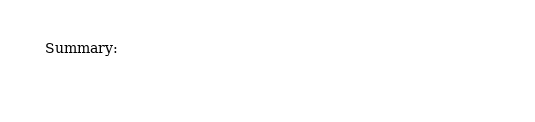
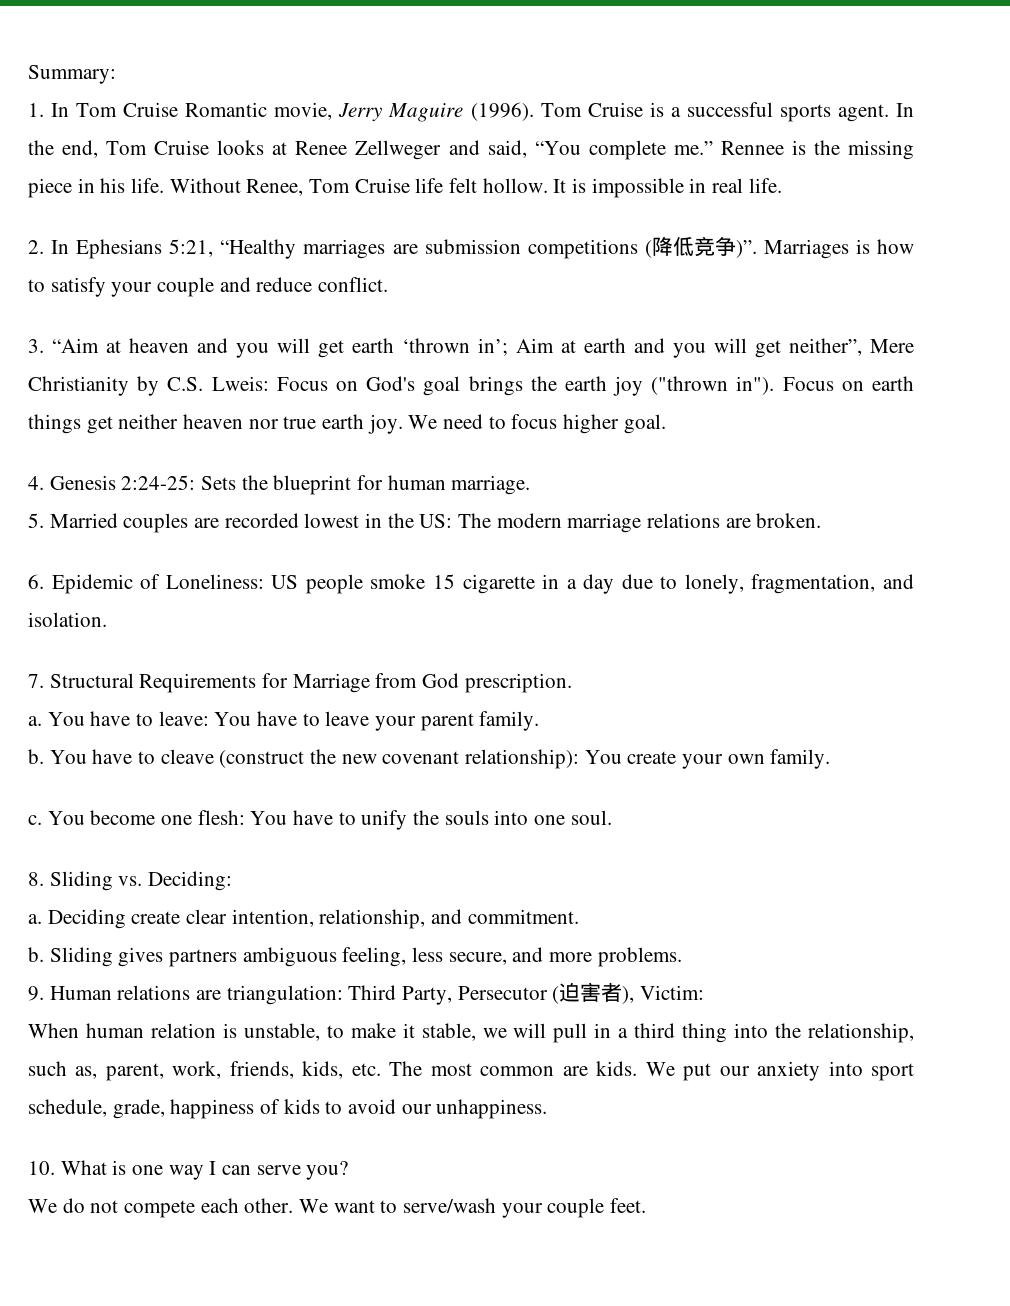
(118, 49) none -> [28,102,914,122] [28,140,914,160] [28,178,782,198] [28,236,915,259] [28,277,389,297] [28,338,914,358] [28,376,914,396] [28,414,666,434] [28,475,531,495] [28,513,822,533] [28,574,914,594] [28,612,107,627] [28,673,572,693] [28,711,540,731] [28,749,831,769] [28,810,612,830] [28,871,233,891] [28,909,579,929] [28,947,682,967] [28,982,705,1005] [28,1023,915,1043] [28,1061,915,1081] [28,1099,548,1119] [28,1160,349,1180] [28,1198,647,1218] // 1. In Tom Cruise Romantic movie, Jerry Maguire (1996). Tom Cruise is a successful sports agent. In the end, Tom Cruise looks at Renee Zellweger and said, “You complete me.” Rennee is the missing piece in his life. Without Renee, Tom Cruise life felt hollow. It is impossible in real life. // 2. In Ephesians 5:21, “Healthy marriages are submission competitions (降低竞争)”. Marriages is how to satisfy your couple and reduce conflict. // 3. “Aim at heaven and you will get earth ‘thrown in’; Aim at earth and you will get neither”, Mere Christianity by C.S. Lweis: Focus on God's goal brings the earth joy ("thrown in"). Focus on earth things get neither heaven nor true earth joy. We need to focus higher goal. // 4. Genesis 2:24-25: Sets the blueprint for human marriage. // 5. Married couples are recorded lowest in the US: The modern marriage relations are broken. // 6. Epidemic of Loneliness: US people smoke 15 cigarette in a day due to lonely, fragmentation, and isolation. // 7. Structural Requirements for Marriage from God prescription. // a. You have to leave: You have to leave your parent family. // b. You have to cleave (construct the new covenant relationship): You create your own family. // c. You become one flesh: You have to unify the souls into one soul. // 8. Sliding vs. Deciding: // a. Deciding create clear intention, relationship, and commitment. // b. Sliding gives partners ambiguous feeling, less secure, and more problems. // 9. Human relations are triangulation: Third Party, Persecutor (迫害者), Victim: // When human relation is unstable, to make it stable, we will pull in a third thing into the relationship, such as, parent, work, friends, kids, etc. The most common are kids. We put our anxiety into sport schedule, grade, happiness of kids to avoid our unhappiness. // 10. What is one way I can serve you? // We do not compete each other. We want to serve/wash your couple feet.

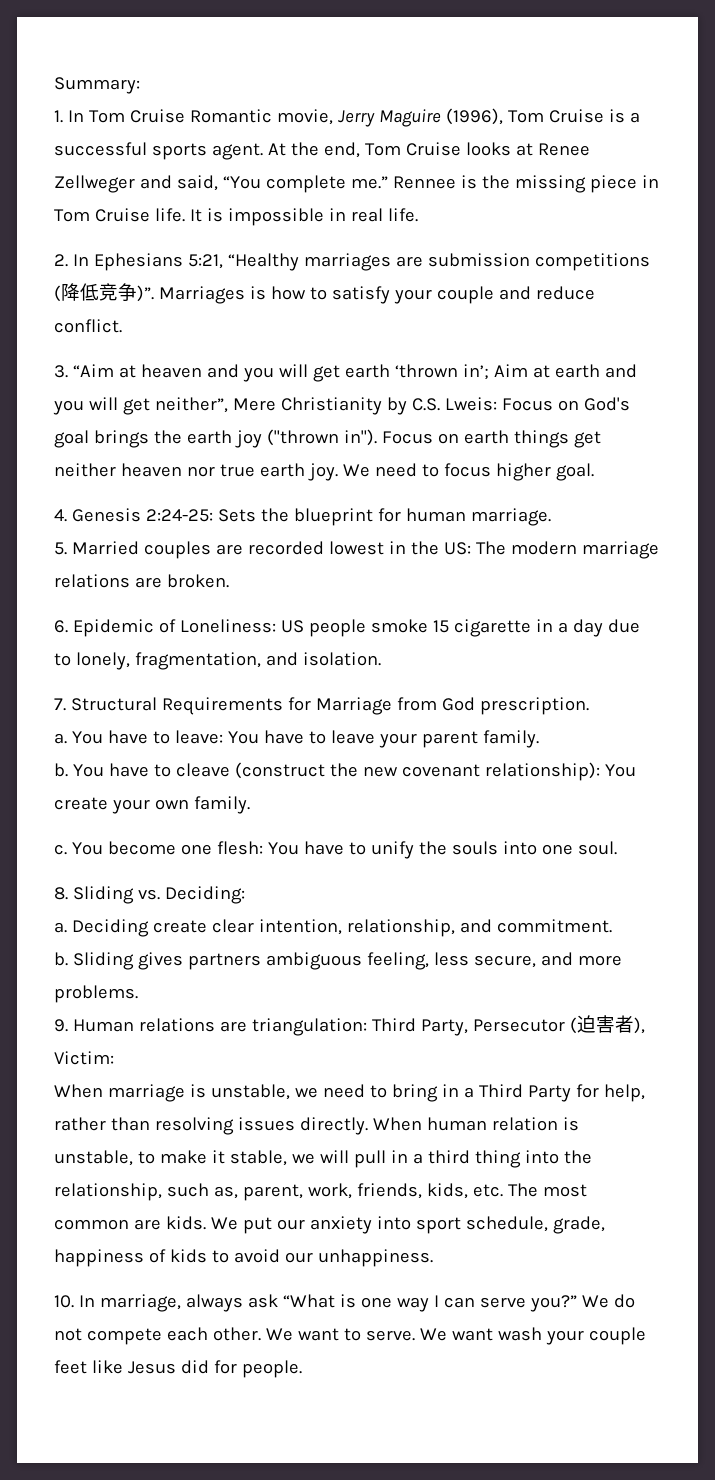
[470,102,534,121] (1996). -> [445,108,503,125] (1996),
[896,103,914,117] In -> [267,143,286,156] At
[100,178,548,196] his life. Without Renee, Tom Cruise life felt hollow. -> [54,208,185,222] Tom Cruise life.
(79, 1030) none -> [107,1084,645,1102] [54,1117,422,1135] marriage is unstable, we need to bring in a Third Party for help, rather than resolving issues directly. When
[60,1160,107,1175] What -> [78,1294,335,1312] In marriage, always ask “What
[306,1161,349,1180] you? // -> [529,1295,577,1312] you?”
[403,1198,647,1218] serve/wash your couple feet. -> [365,1327,646,1345] [54,1360,302,1378] serve. We want wash your couple feet like Jesus did for people.

